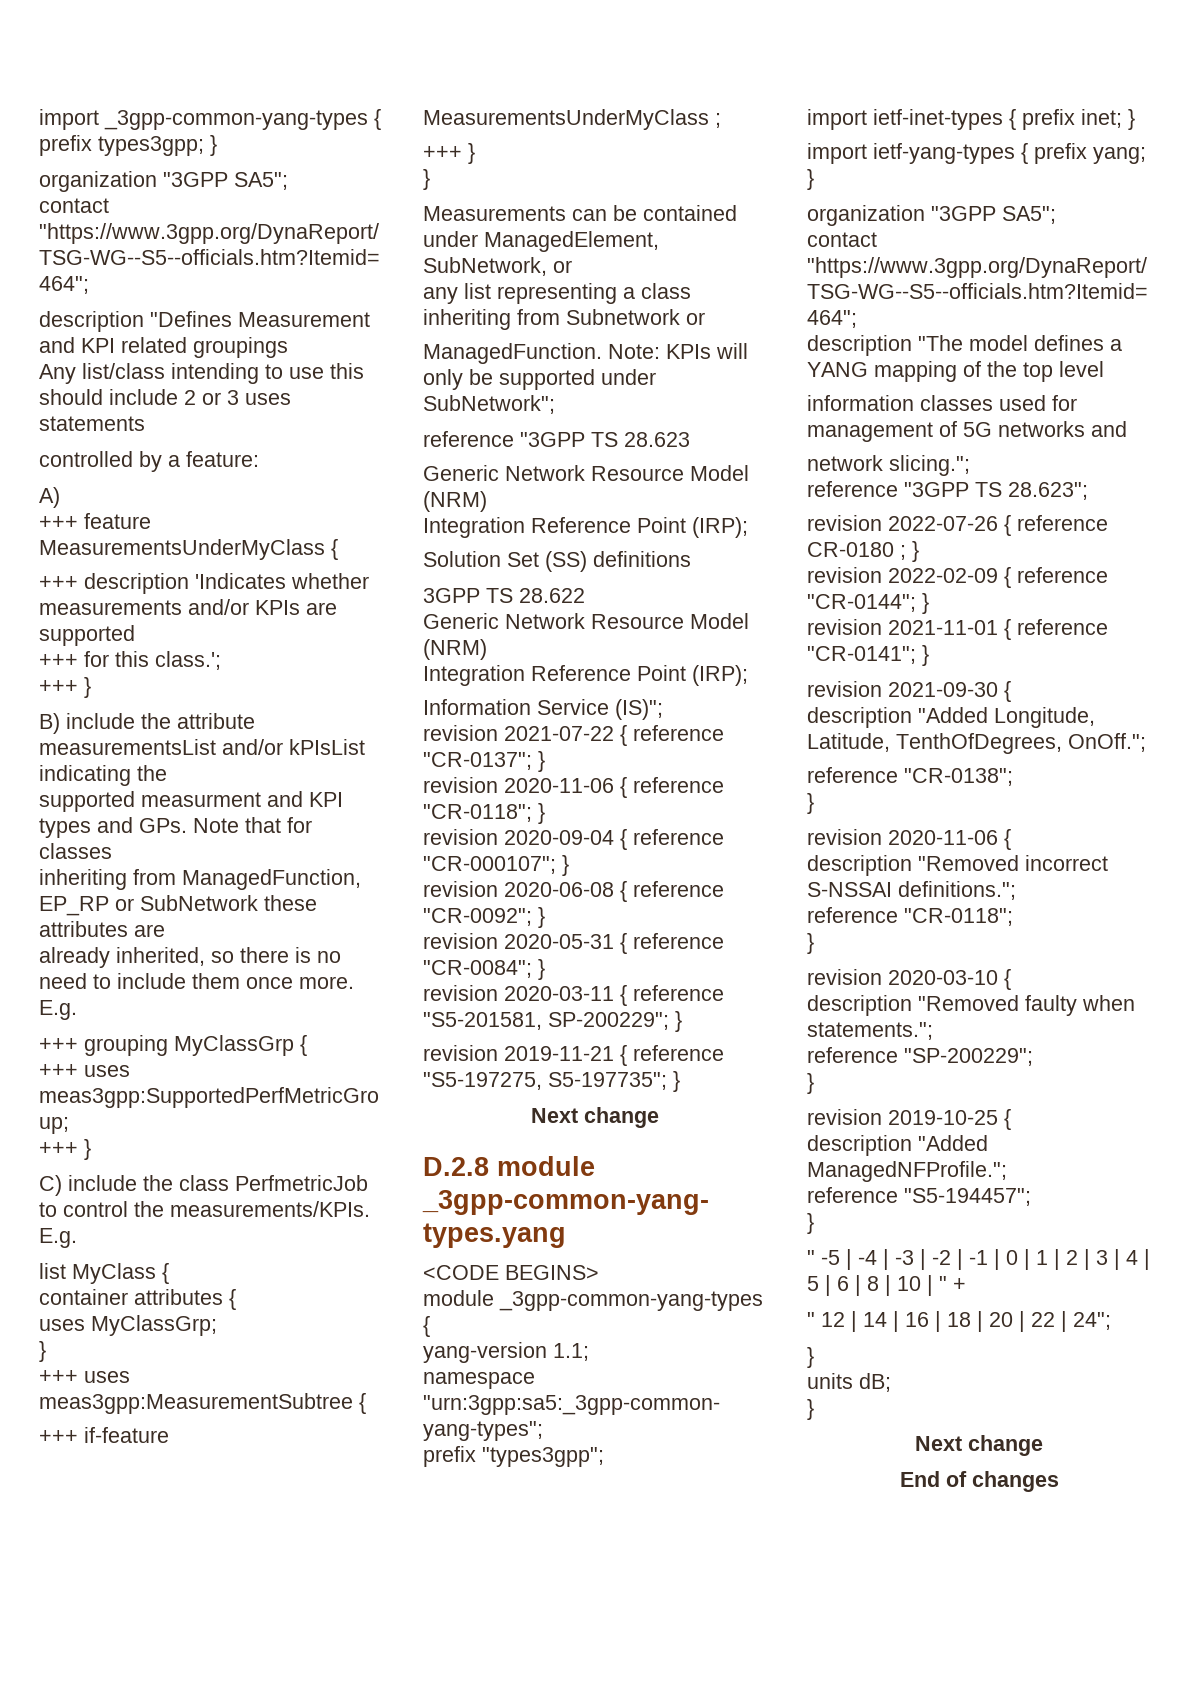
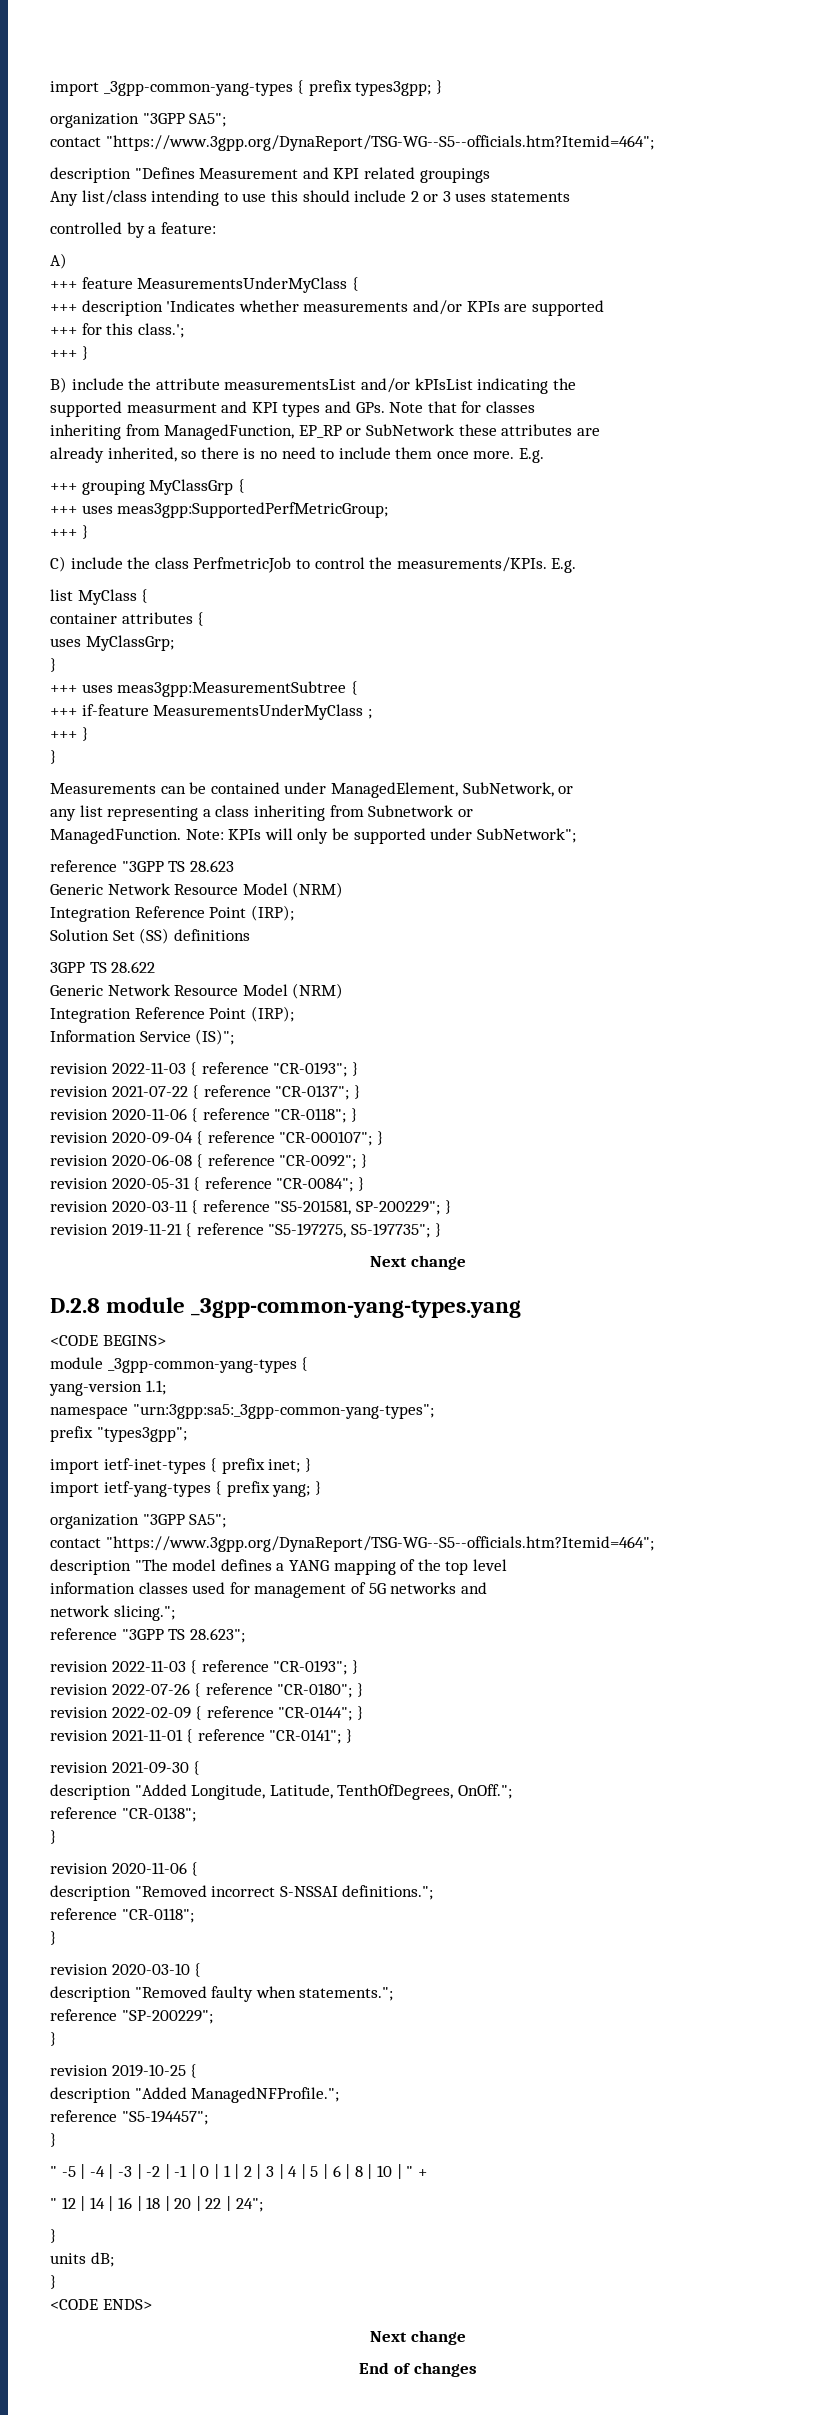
(663, 709) none -> [50,1062,359,1077] // revision 2022-11-03 { reference "CR-0193"; }
(1088, 491) none -> [50,1660,359,1675] // revision 2022-11-03 { reference "CR-0193"; }
[807,542,906,560] CR-0180 ; -> [277,1683,353,1698] "CR-0180";
(814, 1409) none -> [50,2299,152,2310] // <CODE ENDS>

